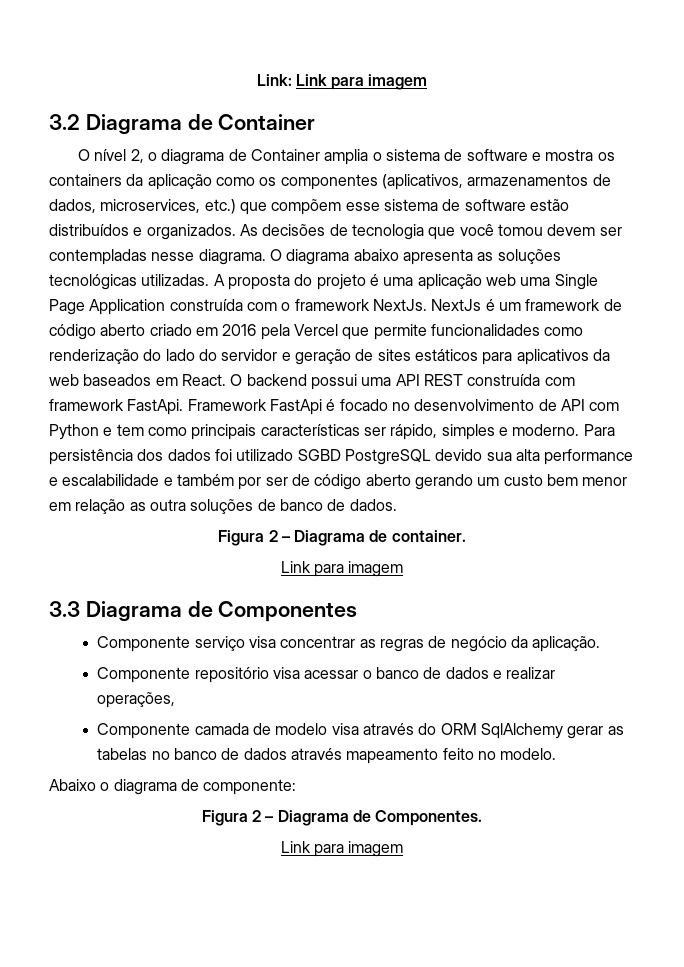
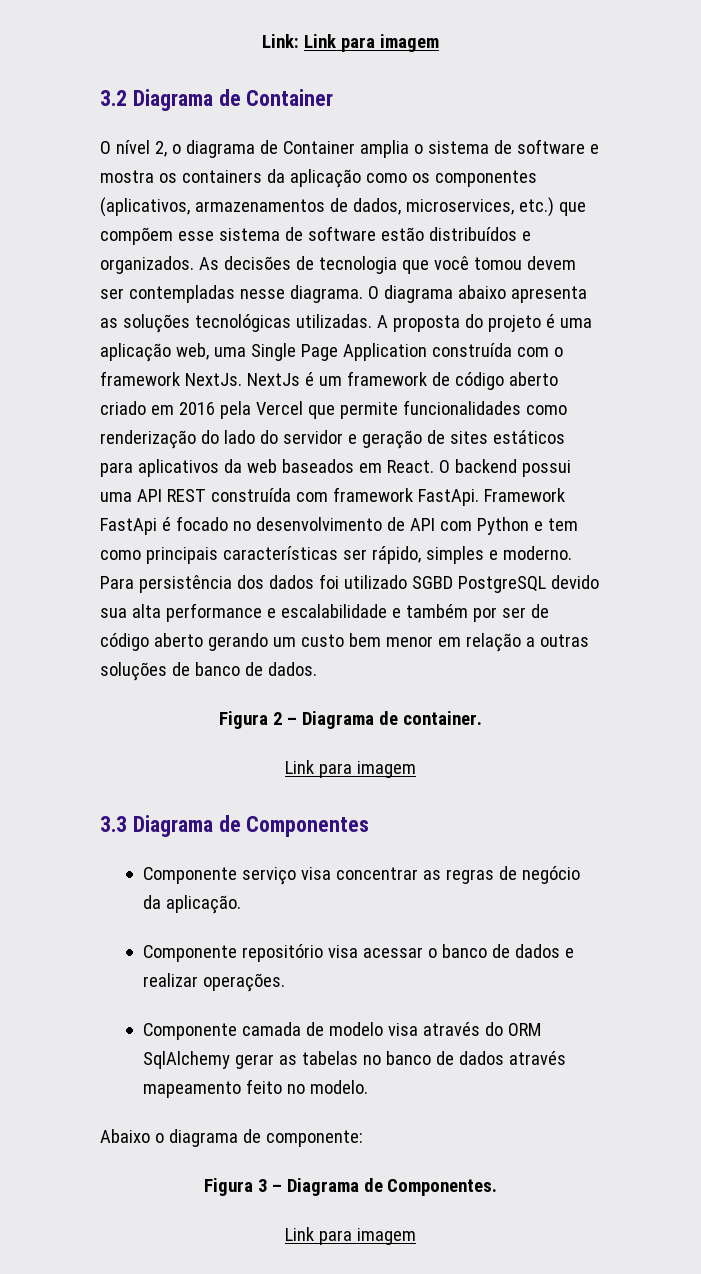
[485,274,516,286] web -> [175,343,209,360] web,
[129,499,186,511] as outra -> [525,634,589,647] a outras
[97,692,176,708] operações, -> [202,973,285,992] operações.
[252,810,262,822] 2 -> [257,1179,267,1192] 3

